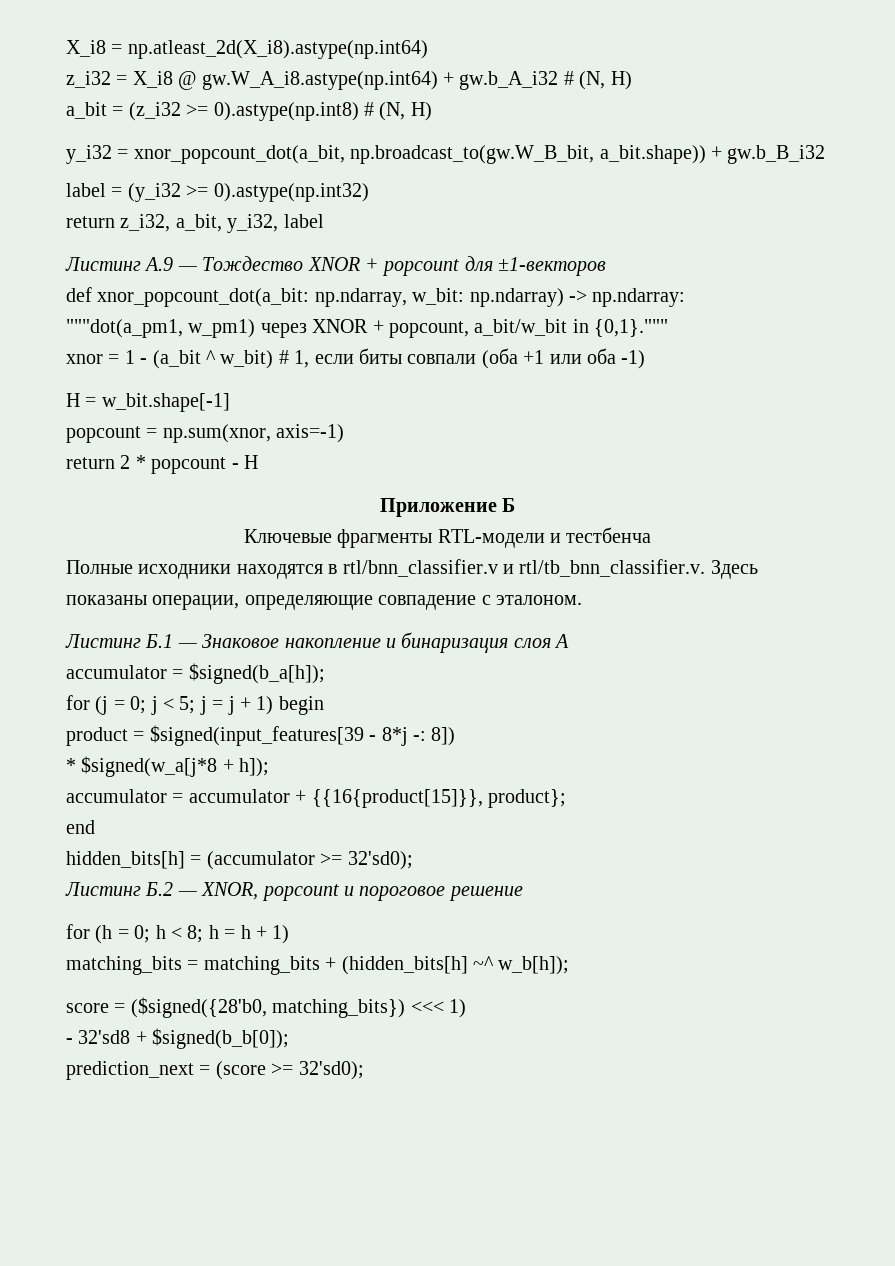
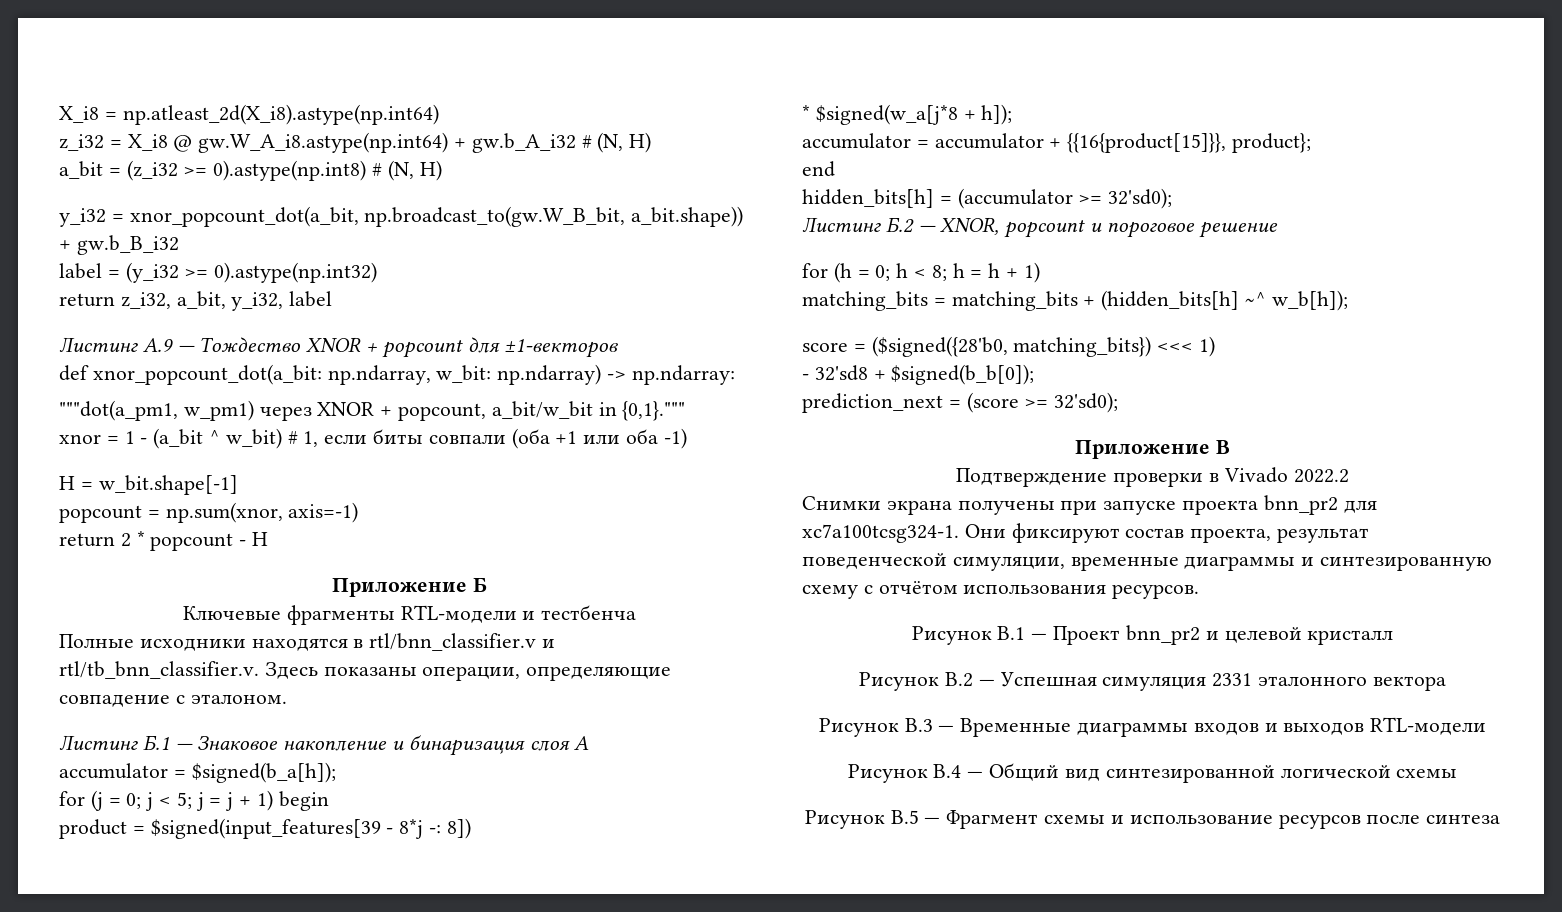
(364, 1070) none -> [1075,440,1230,459] [956,467,1349,487] [802,495,1377,515] [802,523,1370,543] [802,553,1493,571] [802,581,1200,599] [911,625,1394,645] [859,672,1446,691] [818,717,1487,737] [847,763,1458,783] [804,810,1501,829] // Приложение В // Подтверждение проверки в Vivado 2022.2 // Снимки экрана получены при запуске проекта bnn_pr2 для xc7a100tcsg324-1. Они фиксируют состав проекта, результат поведенческой симуляции, временные диаграммы и синтезированную схему с отчётом использования ресурсов. // Рисунок В.1 — Проект bnn_pr2 и целевой кристалл // Рисунок В.2 — Успешная симуляция 2331 эталонного вектора // Рисунок В.3 — Временные диаграммы входов и выходов RTL-модели // Рисунок В.4 — Общий вид синтезированной логической схемы // Рисунок В.5 — Фрагмент схемы и использование ресурсов после синтеза

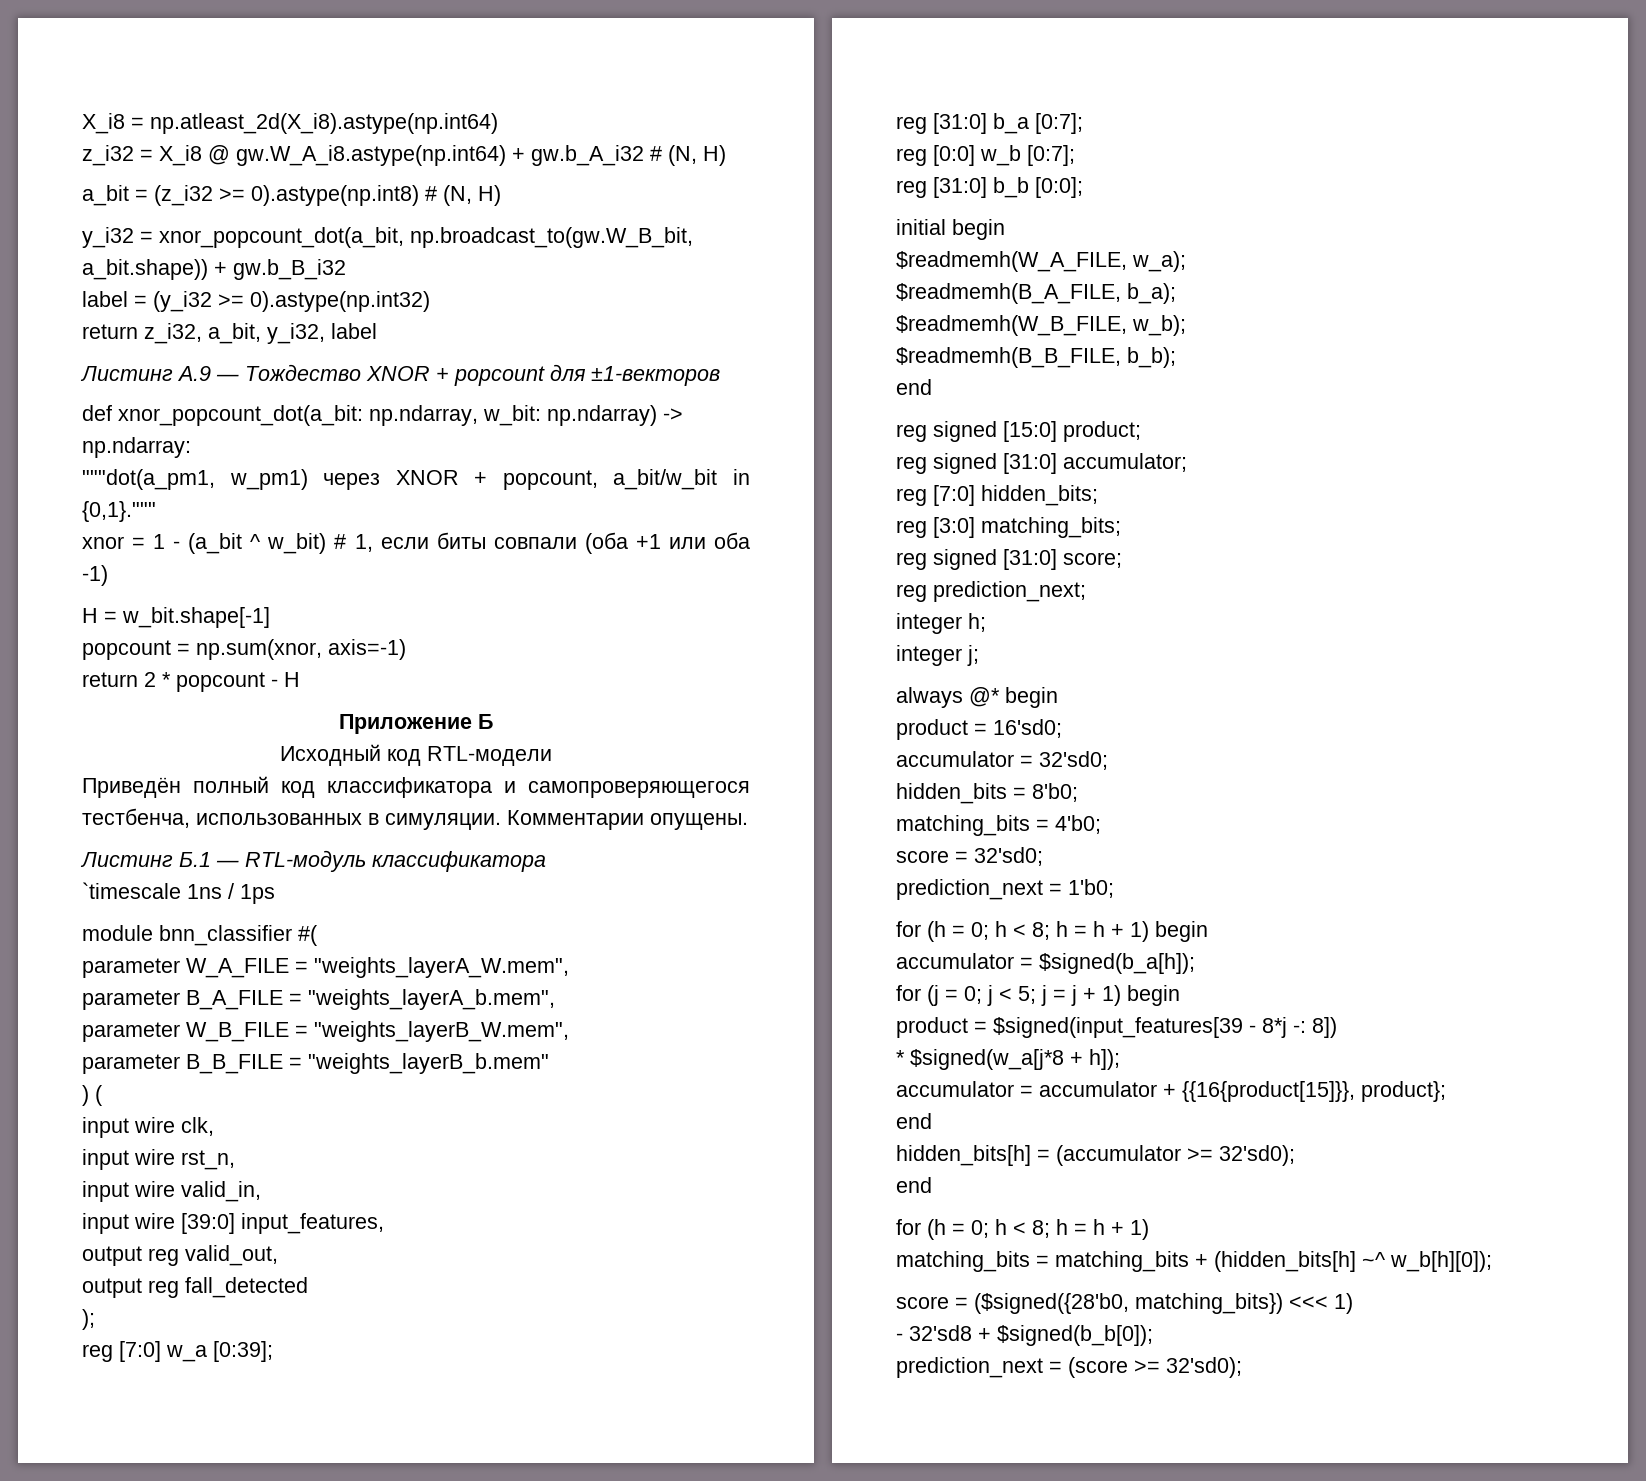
[182,605,637,625] [59,633,556,651] [59,661,672,681] [59,694,287,707] [59,735,590,756] Ключевые фрагменты RTL-модели и тестбенча // Полные исходники находятся в rtl/bnn_classifier.v и rtl/tb_bnn_classifier.v. Здесь показаны операции, определяющие совпадение с эталоном. // Листинг Б.1 — Знаковое накопление и бинаризация слоя A -> [280,744,552,766] [82,776,750,798] [82,808,748,830] [80,850,546,872] [82,882,275,904] [82,925,318,946] [82,957,569,978] [82,989,555,1010] [82,1021,569,1042] [82,1053,549,1074] [82,1085,103,1106] [82,1117,214,1138] [82,1149,235,1170] [82,1181,261,1202] [82,1213,384,1234] [82,1245,278,1266] [82,1277,308,1298] [82,1309,95,1330] [82,1341,273,1362] [896,113,1083,134] [896,145,1075,166] [896,177,1083,198] [896,219,1005,240] [896,251,1186,272] [896,283,1176,304] [896,315,1186,336] [896,347,1176,368] [896,379,932,395] [896,421,1141,442] [896,453,1187,474] [896,485,1098,506] [896,517,1121,538] [896,549,1122,570] [896,581,1086,602] [896,613,986,634] [896,645,979,666] [896,687,1058,708] [896,719,1062,740] [896,751,1108,770] [896,783,1078,804] [896,815,1101,836] [896,847,1043,866] [896,879,1114,900] [896,921,1208,942] Исходный код RTL-модели // Приведён полный код классификатора и самопроверяющегося тестбенча, использованных в симуляции. Комментарии опущены. // Листинг Б.1 — RTL-модуль классификатора // `timescale 1ns / 1ps // module bnn_classifier #( // parameter W_A_FILE = "weights_layerA_W.mem", // parameter B_A_FILE = "weights_layerA_b.mem", // parameter W_B_FILE = "weights_layerB_W.mem", // parameter B_B_FILE = "weights_layerB_b.mem" // ) ( // input wire clk, // input wire rst_n, // input wire valid_in, // input wire [39:0] input_features, // output reg valid_out, // output reg fall_detected // ); // reg [7:0] w_a [0:39]; // reg [31:0] b_a [0:7]; // reg [0:0] w_b [0:7]; // reg [31:0] b_b [0:0]; // initial begin // $readmemh(W_A_FILE, w_a); // $readmemh(B_A_FILE, b_a); // $readmemh(W_B_FILE, w_b); // $readmemh(B_B_FILE, b_b); // end // reg signed [15:0] product; // reg signed [31:0] accumulator; // reg [7:0] hidden_bits; // reg [3:0] matching_bits; // reg signed [31:0] score; // reg prediction_next; // integer h; // integer j; // always @* begin // product = 16'sd0; // accumulator = 32'sd0; // hidden_bits = 8'b0; // matching_bits = 4'b0; // score = 32'sd0; // prediction_next = 1'b0; // for (h = 0; h < 8; h = h + 1) begin
[802,217,1278,238] Листинг Б.2 — XNOR, popcount и пороговое решение -> [896,1177,932,1193] end
[1271,290,1348,311] w_b[h]); -> [1390,1251,1492,1272] w_b[h][0]);
[1075,440,1230,459] [956,467,1349,487] [802,495,1377,515] [802,523,1370,543] [802,553,1493,571] [802,581,1200,599] [911,625,1394,645] [859,672,1446,691] [818,717,1487,737] [847,763,1458,783] [804,810,1501,829] // Приложение В // Подтверждение проверки в Vivado 2022.2 // Снимки экрана получены при запуске проекта bnn_pr2 для xc7a100tcsg324-1. Они фиксируют состав проекта, результат поведенческой симуляции, временные диаграммы и синтезированную схему с отчётом использования ресурсов. // Рисунок В.1 — Проект bnn_pr2 и целевой кристалл // Рисунок В.2 — Успешная симуляция 2331 эталонного вектора // Рисунок В.3 — Временные диаграммы входов и выходов RTL-модели // Рисунок В.4 — Общий вид синтезированной логической схемы // Рисунок В.5 — Фрагмент схемы и использование ресурсов после синтеза -> (1242, 1367) none

